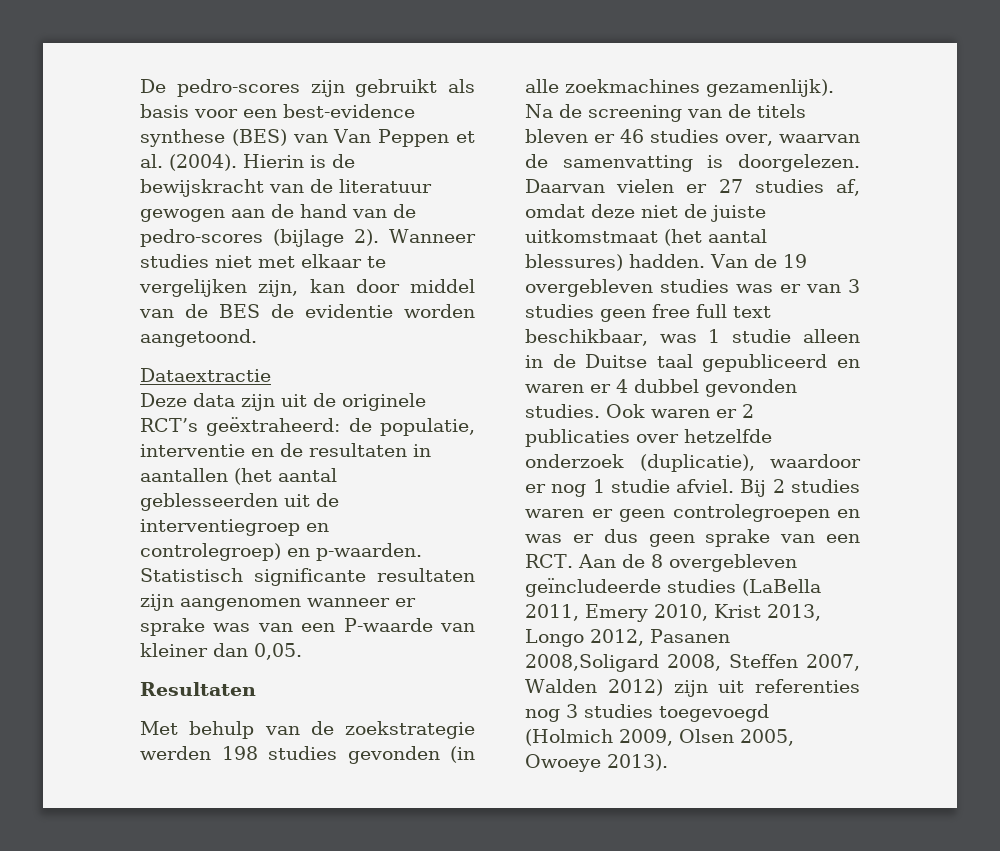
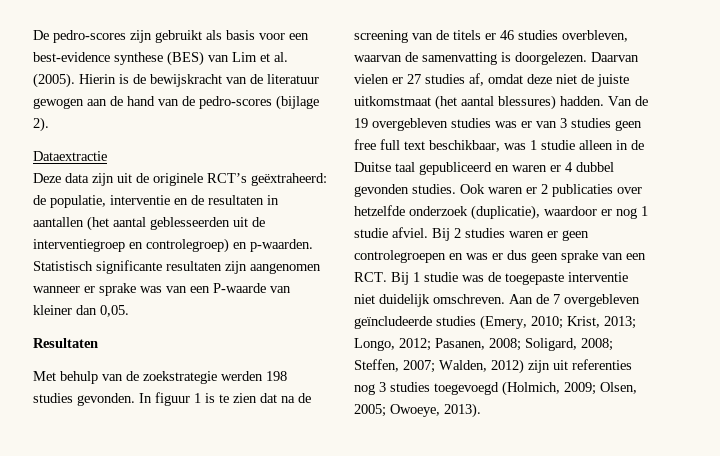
[333,129,450,147] Van Peppen -> [232,52,257,62] Lim
[169,154,237,171] (2004). -> [33,73,75,88] (2005).
[389,229,477,243] [140,254,386,268] [139,279,475,297] [139,304,475,318] [140,329,257,347] Wanneer studies niet met elkaar te vergelijken zijn, kan door middel van de BES de evidentie worden aangetoond. -> (49, 124) none
[347,746,475,764] [525,79,834,97] [525,104,553,118] gevonden (in alle zoekmachines gezamenlijk). Na -> [77,392,295,406] gevonden. In figuur 1 is te zien dat na
[525,129,588,143] bleven -> (481, 35) none
[725,134,774,146] over, -> [562,30,628,42] overbleven,
(573, 561) none -> [391,272,628,285] [354,294,505,307] Bij 1 studie was de toegepaste interventie niet duidelijk omschreven.
[650,554,663,568] 8 -> [553,294,560,304] 7
[742,579,821,596] [525,604,821,622] [525,629,730,647] [525,654,860,672] [525,679,597,693] (LaBella 2011, Emery 2010, Krist 2013, Longo 2012, Pasanen 2008,Soligard 2008, Steffen 2007, Walden -> [480,315,636,330] [354,338,613,351] [354,359,487,373] (Emery, 2010; Krist, 2013; Longo, 2012; Pasanen, 2008; Soligard, 2008; Steffen, 2007; Walden,
[525,729,794,746] [525,754,601,772] (Holmich 2009, Olsen 2005, Owoeye -> [502,381,637,396] [354,404,440,417] (Holmich, 2009; Olsen, 2005; Owoeye,

